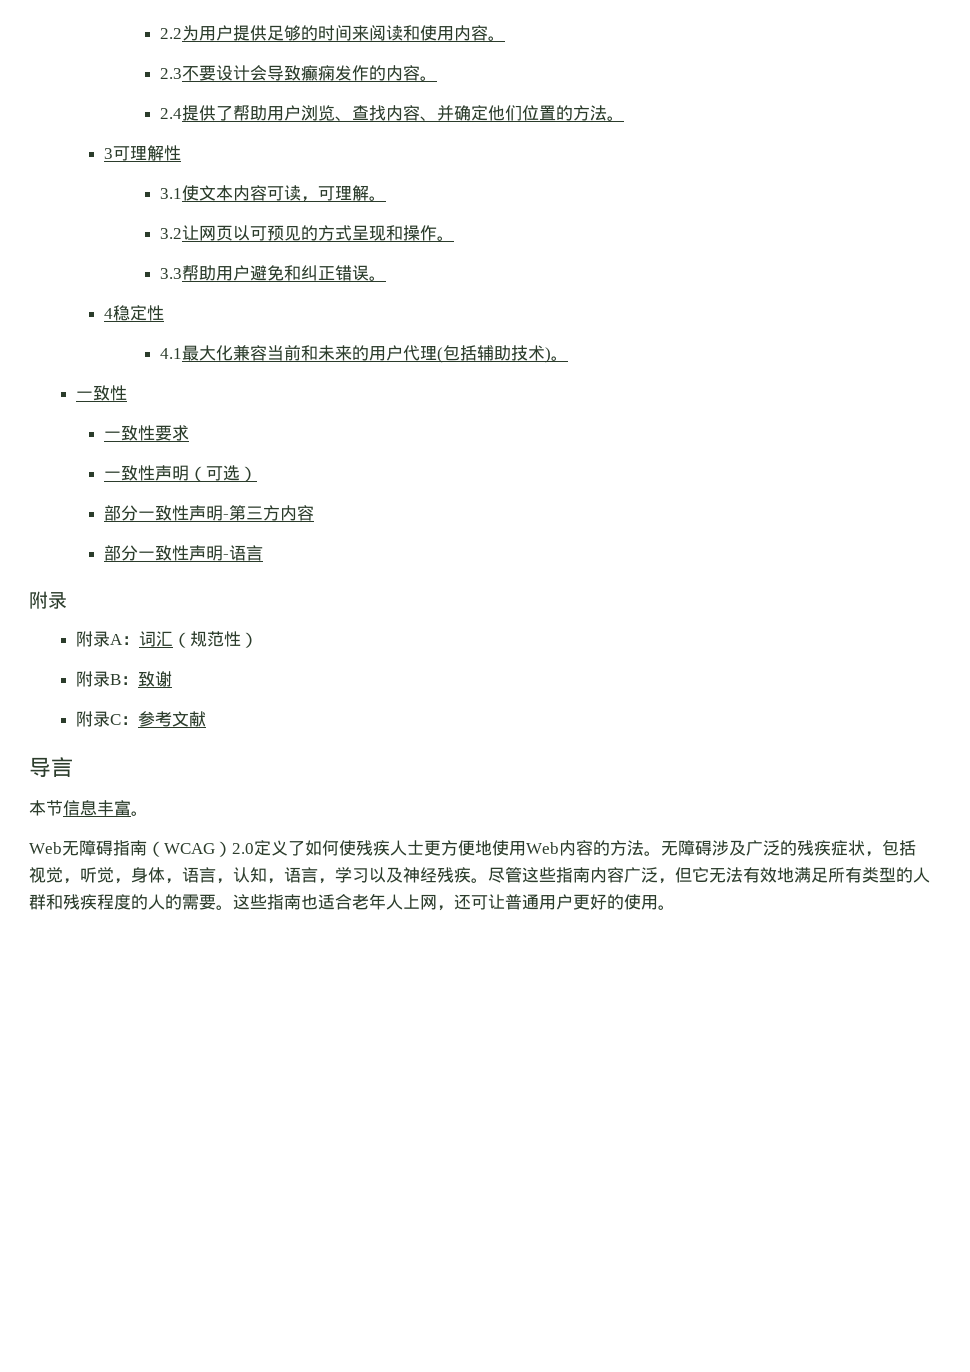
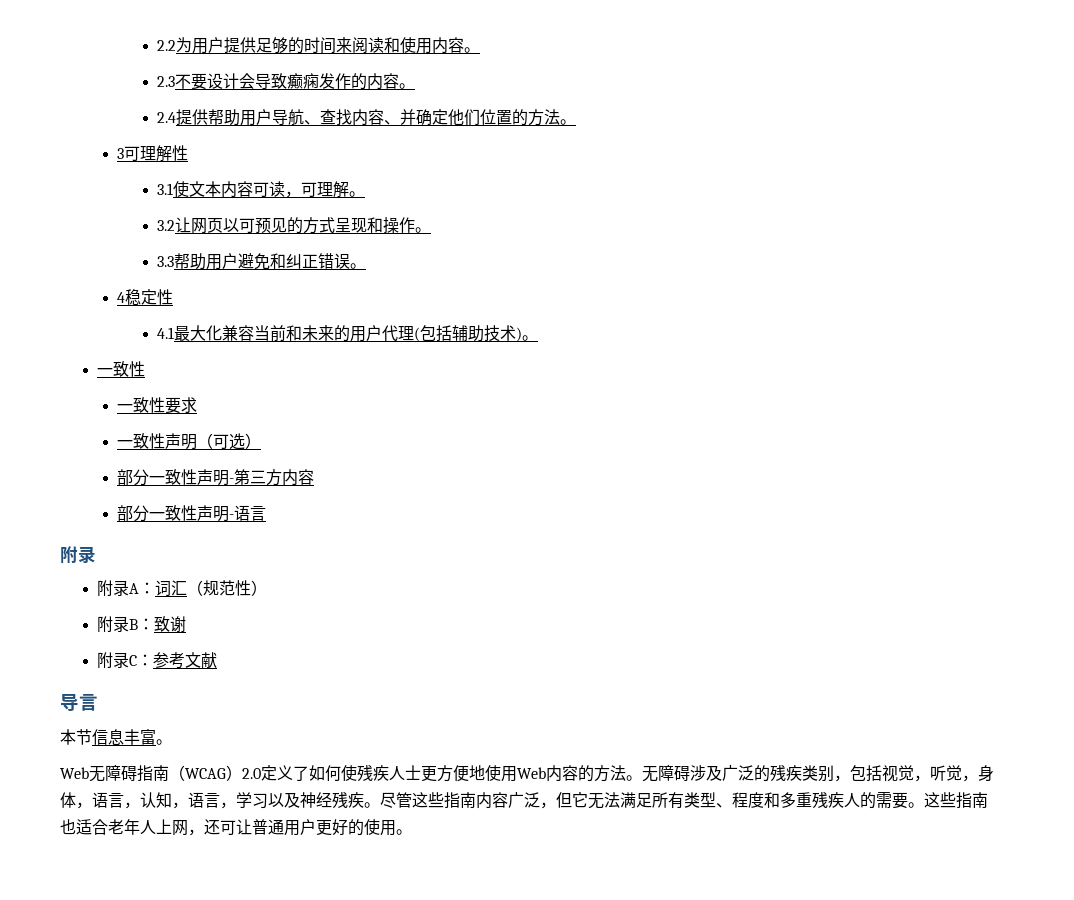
[216,105,336,121] 了帮助用户浏览 -> [208,109,305,126] 帮助用户导航
[831,840,865,856] 症状 -> [802,765,834,782] 类别
[743,867,794,883] 有效地 -> (620, 800) none
[896,867,930,883] [29,894,148,910] 的人群和残疾程度的 -> [716,792,844,809] 、程度和多重残疾

